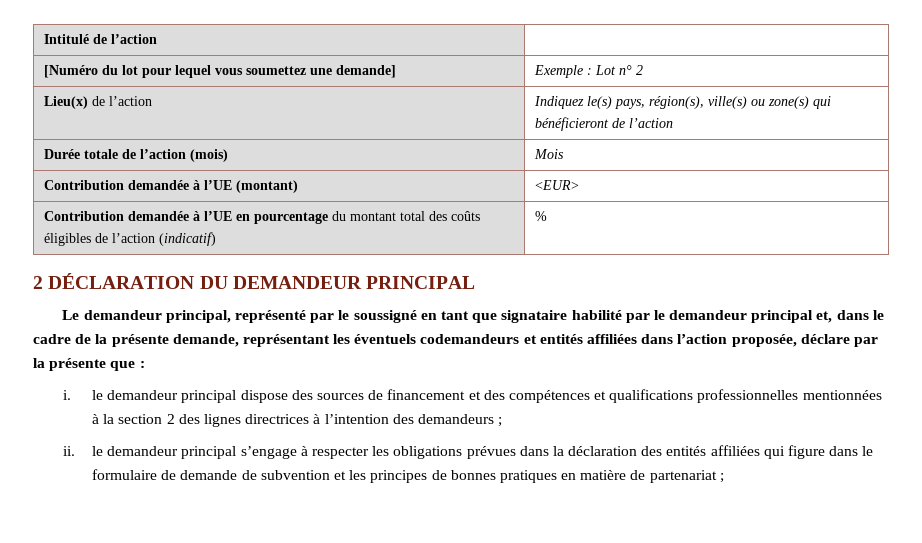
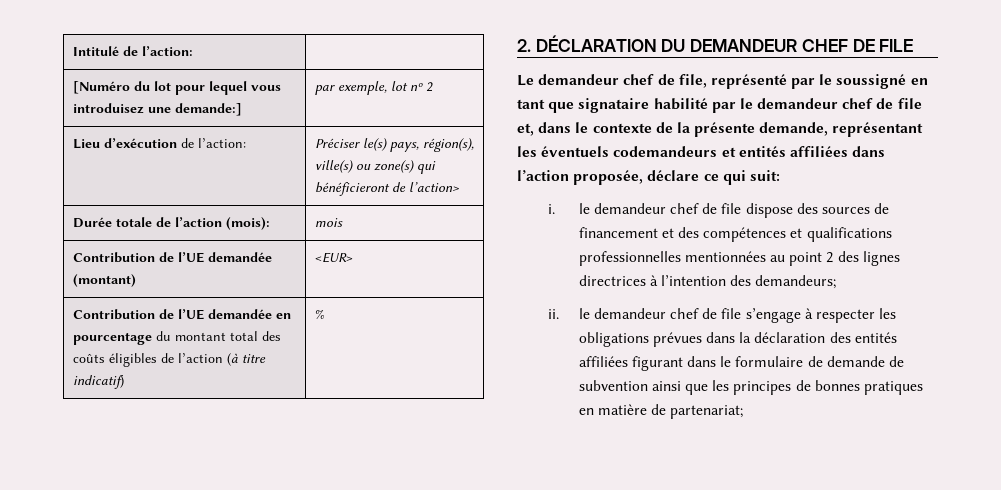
[111,34,158,44] l’action -> [141,46,193,56] l’action:
[246,65,397,78] [534,65,644,78] [44,96,153,109] [534,96,585,109] soumettez une demande] | Exemple : Lot n° 2 // Lieu(x) de l’action | Indiquez -> [72,103,242,116] [314,81,433,95] [72,138,246,149] [314,138,360,148] introduisez une demande:] | par exemple, lot nº 2 // Lieu d’exécution de l’action: | Préciser
[629,118,674,128] l’action -> [408,182,459,192] l’action>
[190,149,229,162] [534,149,565,159] [44,180,233,190] (mois) | Mois // Contribution demandée à l’UE -> [225,217,270,230] [314,218,343,227] [72,252,272,263] (mois): | mois // Contribution de l’UE demandée
[128,211,233,221] demandée à l’UE -> [158,309,272,320] de l’UE demandée
[159,232,217,246] (indicatif) -> [226,353,266,366] [72,375,124,389] (à titre indicatif)
[33,276,43,289] 2 -> [517,39,531,52] 2.
[366,276,476,289] PRINCIPAL -> [801,39,914,52] CHEF DE FILE
[165,310,231,323] principal, -> [623,74,707,88] chef de file,
[751,310,814,323] principal -> [842,98,922,109] chef de file
[33,334,71,344] cadre -> [592,123,652,133] contexte
[853,337,878,347] [33,358,145,371] par la présente que : -> [703,170,780,185] ce qui suit:
[181,390,237,403] principal -> [669,203,742,214] chef de file
[92,414,163,424] à la section -> [769,252,823,266] au point
[417,414,503,427] demandeurs ; -> [755,275,837,289] demandeurs;
[181,446,237,459] principal -> [669,308,742,319] chef de file
[763,445,826,459] qui figure -> [631,356,683,371] figurant
[334,471,347,480] et -> [651,381,708,395] ainsi que
[649,470,724,483] partenariat ; -> [670,405,744,419] partenariat;

